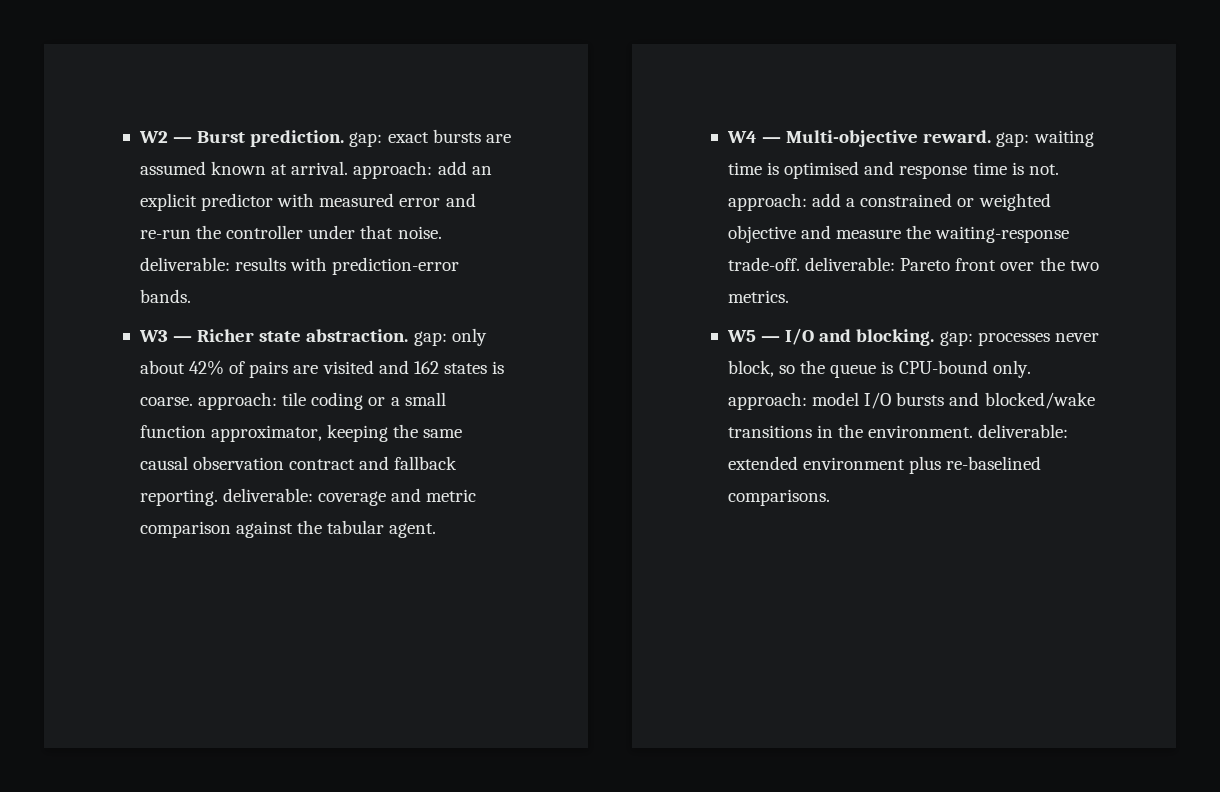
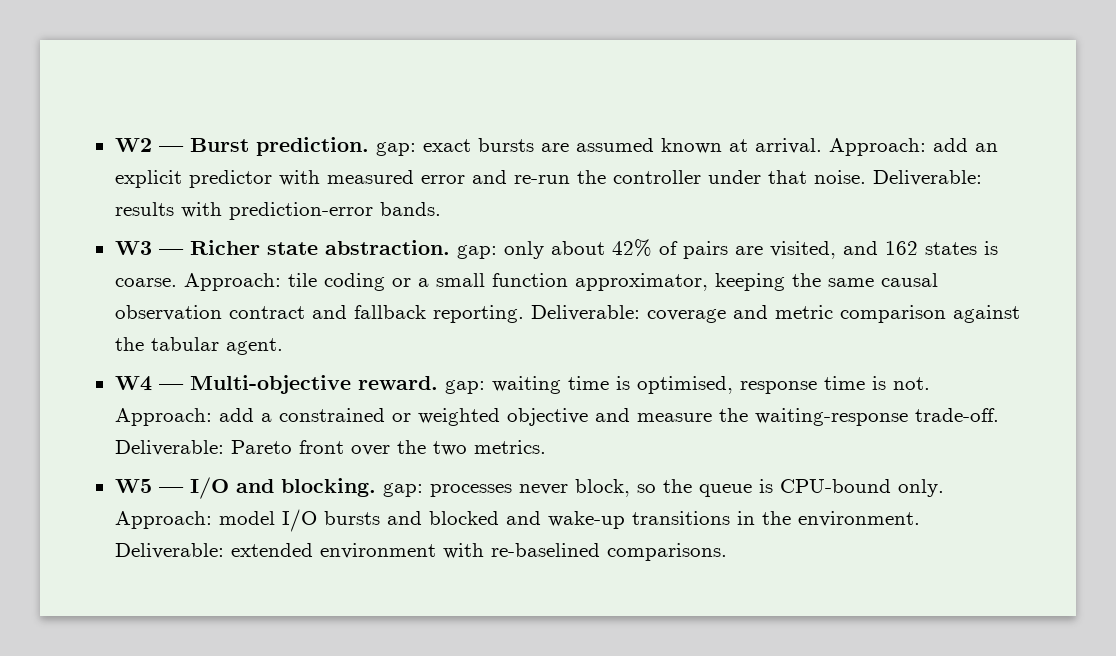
[353,161,433,179] approach: -> [828,138,926,156] Approach:
[139,257,230,271] deliverable: -> [872,170,982,186] Deliverable:
[322,360,374,374] visited -> [769,241,836,259] visited,
[198,392,278,410] approach: -> [183,273,281,291] Approach:
[223,488,314,502] deliverable: -> [530,305,640,321] Deliverable:
[784,161,895,179] optimised and -> [636,376,733,394] optimised,
[727,193,807,211] approach: -> [114,408,212,426] Approach:
[805,257,896,271] deliverable: -> [114,440,224,456] Deliverable:
[727,392,807,410] approach: -> [114,511,212,529] Approach:
[984,392,1095,409] blocked/wake -> [428,511,625,529] blocked and wake-up
[978,424,1069,438] deliverable: -> [114,543,224,559] Deliverable:
[909,456,942,474] plus -> [442,543,484,559] with

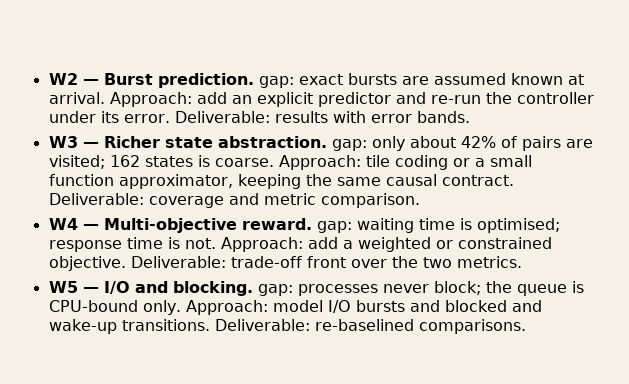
[278,170,465,186] with measured error -> (391, 99) none
[767,170,866,184] that noise. -> [100,111,170,123] its error.
[228,202,373,220] prediction-error -> [370,114,412,123] error
[769,241,878,259] visited, and -> [48,155,105,169] visited;
[114,305,1020,323] [114,337,283,355] observation contract and fallback reporting. Deliverable: coverage and metric comparison against the tabular agent. -> [441,175,514,186] [48,193,420,208] contract. Deliverable: coverage and metric comparison.
[636,376,733,394] optimised, -> [476,218,560,233] optimised;
[278,408,999,426] [114,440,292,456] constrained or weighted objective and measure the waiting-response trade-off. Deliverable: Pareto -> [357,237,552,252] [48,256,302,271] weighted or constrained objective. Deliverable: trade-off
[574,479,656,497] block, so -> [433,281,481,295] block;
[631,511,920,527] [114,543,484,559] transitions in the environment. Deliverable: extended environment with -> [121,319,310,331] transitions. Deliverable:

